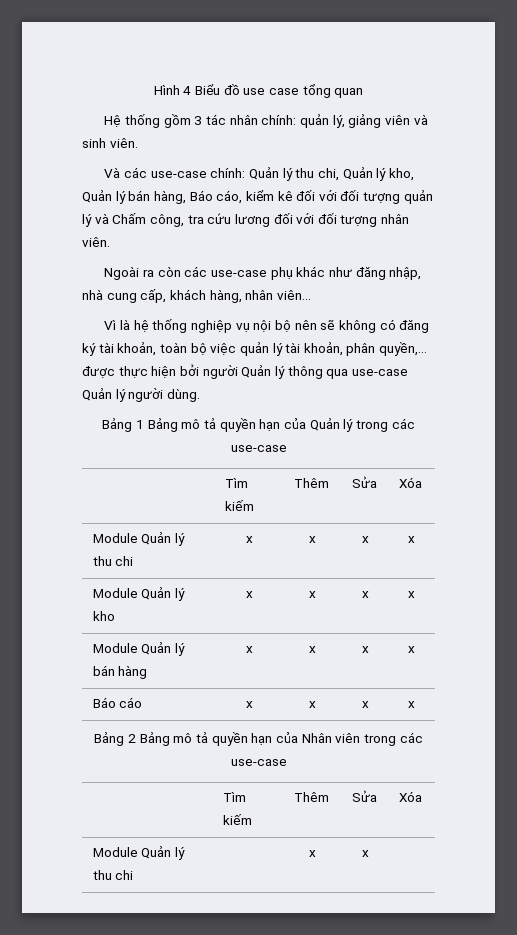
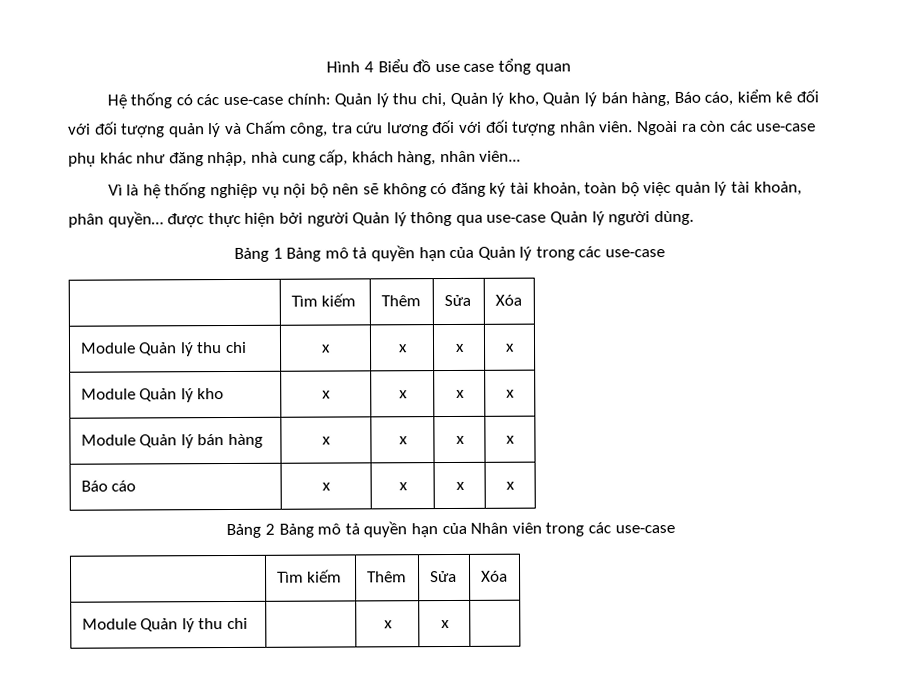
[163,114,428,128] [82,138,138,148] [104,167,121,178] gồm 3 tác nhân chính: quản lý, giảng viên và sinh viên. // Và -> [175,94,193,106] có
(110, 242) // -> (634, 127) none
[379,342,428,356] quyền,… -> [107,211,164,228] quyền…

